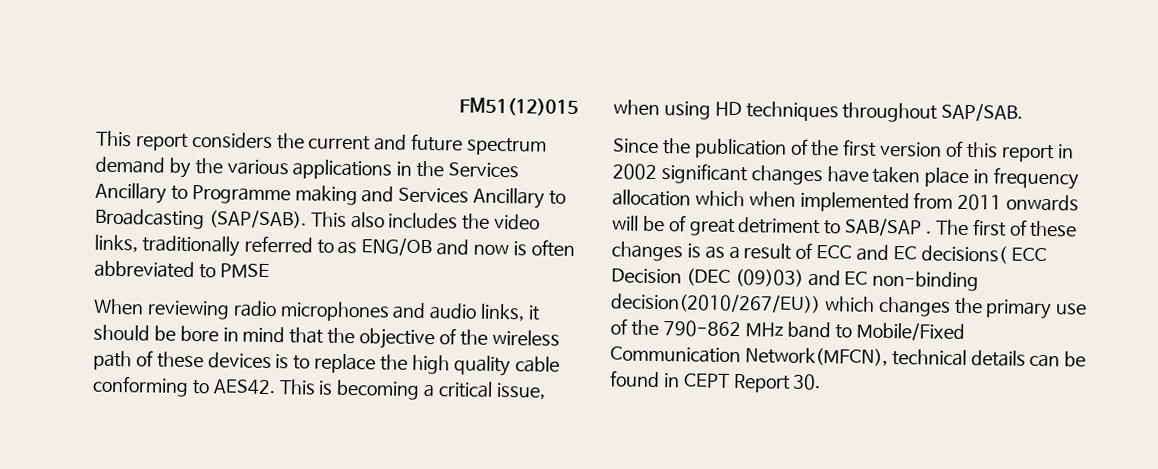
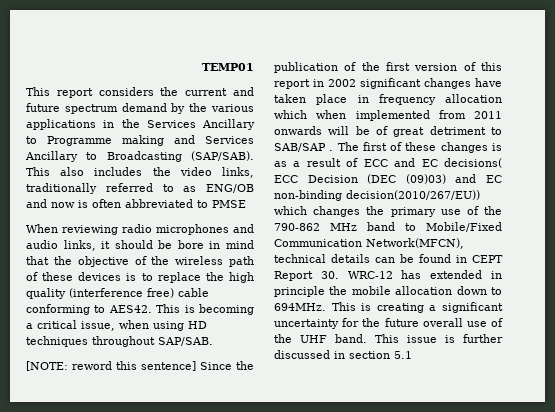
[459,97,579,116] FM51(12)015 -> [202,63,254,71] TEMP01
(511, 366) none -> [69,288,174,298] (interference free)
(1024, 112) none -> [26,361,196,371] [NOTE: reword this sentence]
(822, 382) none -> [347,270,502,279] [274,286,502,297] [274,302,503,313] [274,318,503,329] [274,334,503,343] [274,350,412,359] WRC-12 has extended in principle the mobile allocation down to 694MHz. This is creating a significant uncertainty for the future overall use of the UHF band. This issue is further discussed in section 5.1

